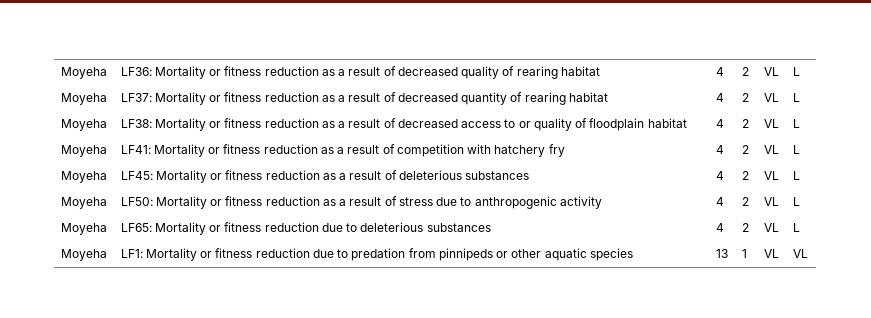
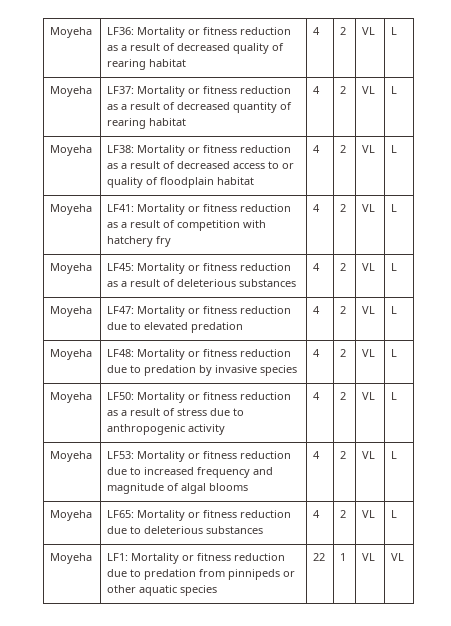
(800, 175) none -> [50,306,93,317] [107,306,292,317] [107,322,244,333] [313,306,321,314] [340,306,347,314] [362,306,376,314] [391,306,398,314] [50,349,93,360] [107,349,292,360] [107,365,298,376] [313,349,321,357] [340,349,347,357] [362,349,376,357] [391,349,398,357] // Moyeha | LF47: Mortality or fitness reduction due to elevated predation | 4 | 2 | VL | L // Moyeha | LF48: Mortality or fitness reduction due to predation by invasive species | 4 | 2 | VL | L
(800, 201) none -> [50,451,93,462] [107,451,292,462] [107,467,274,478] [107,483,249,494] [313,451,321,459] [340,451,347,459] [362,451,376,459] [391,451,398,459] // Moyeha | LF53: Mortality or fitness reduction due to increased frequency and magnitude of algal blooms | 4 | 2 | VL | L
[715,249,728,258] 13 -> [313,553,326,561] 22

